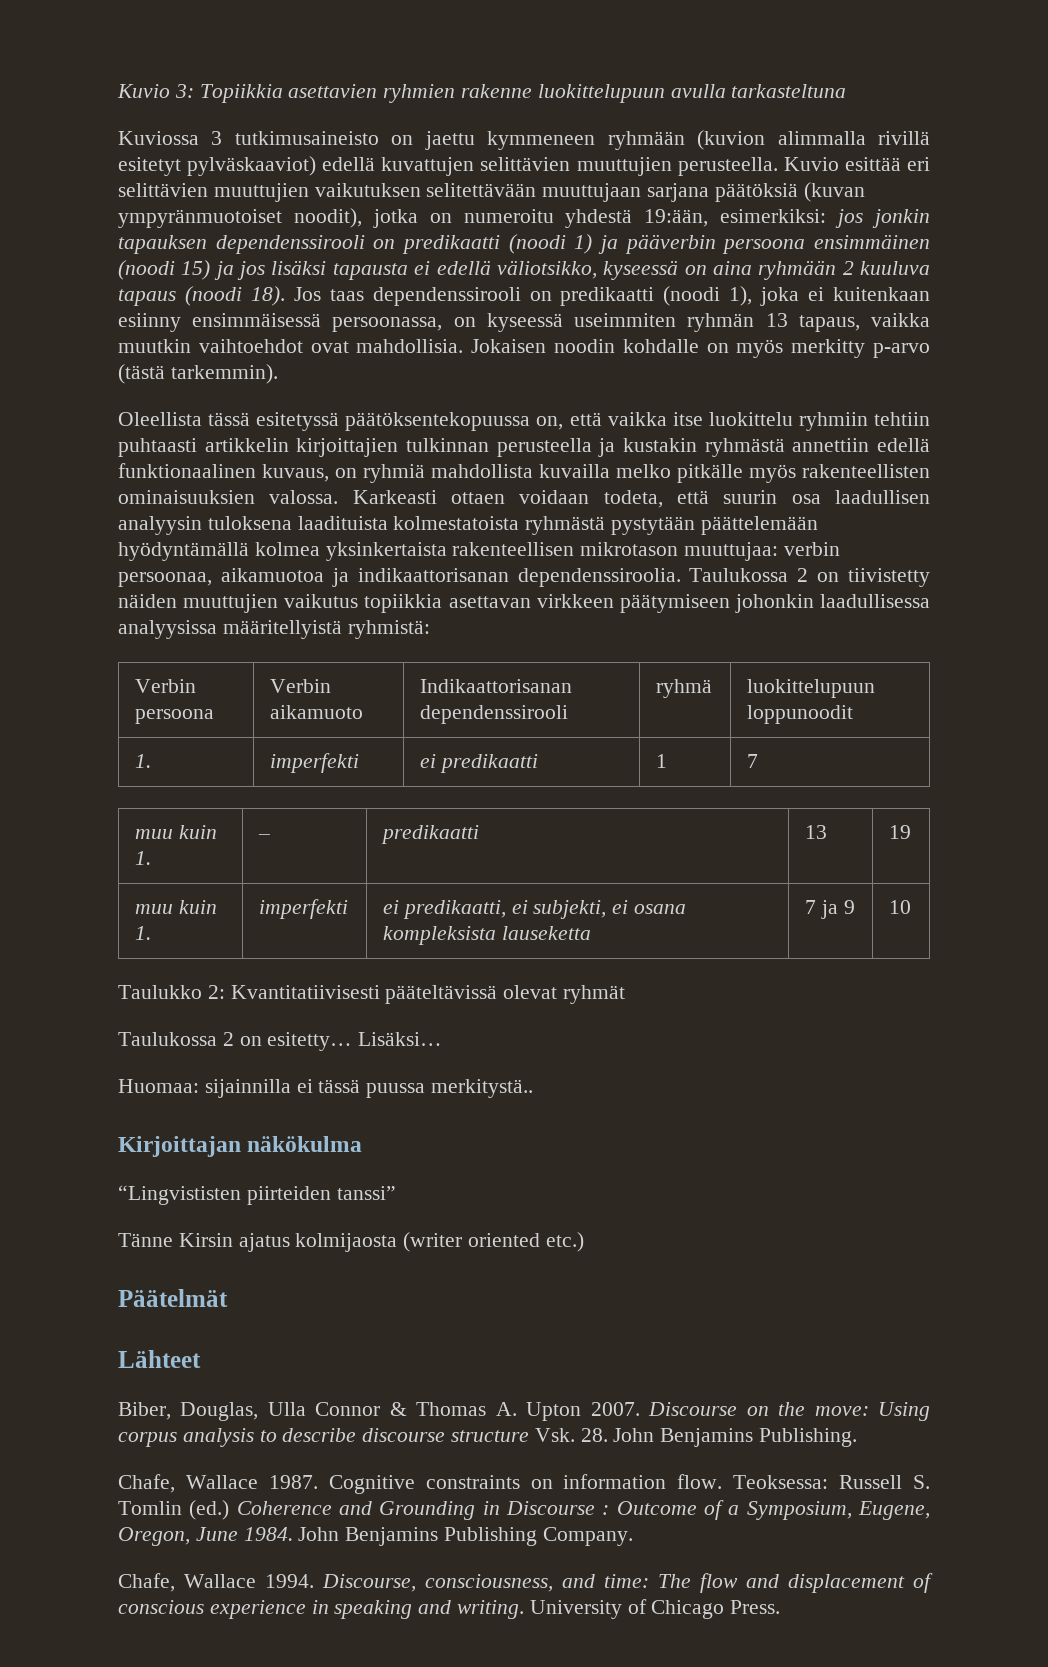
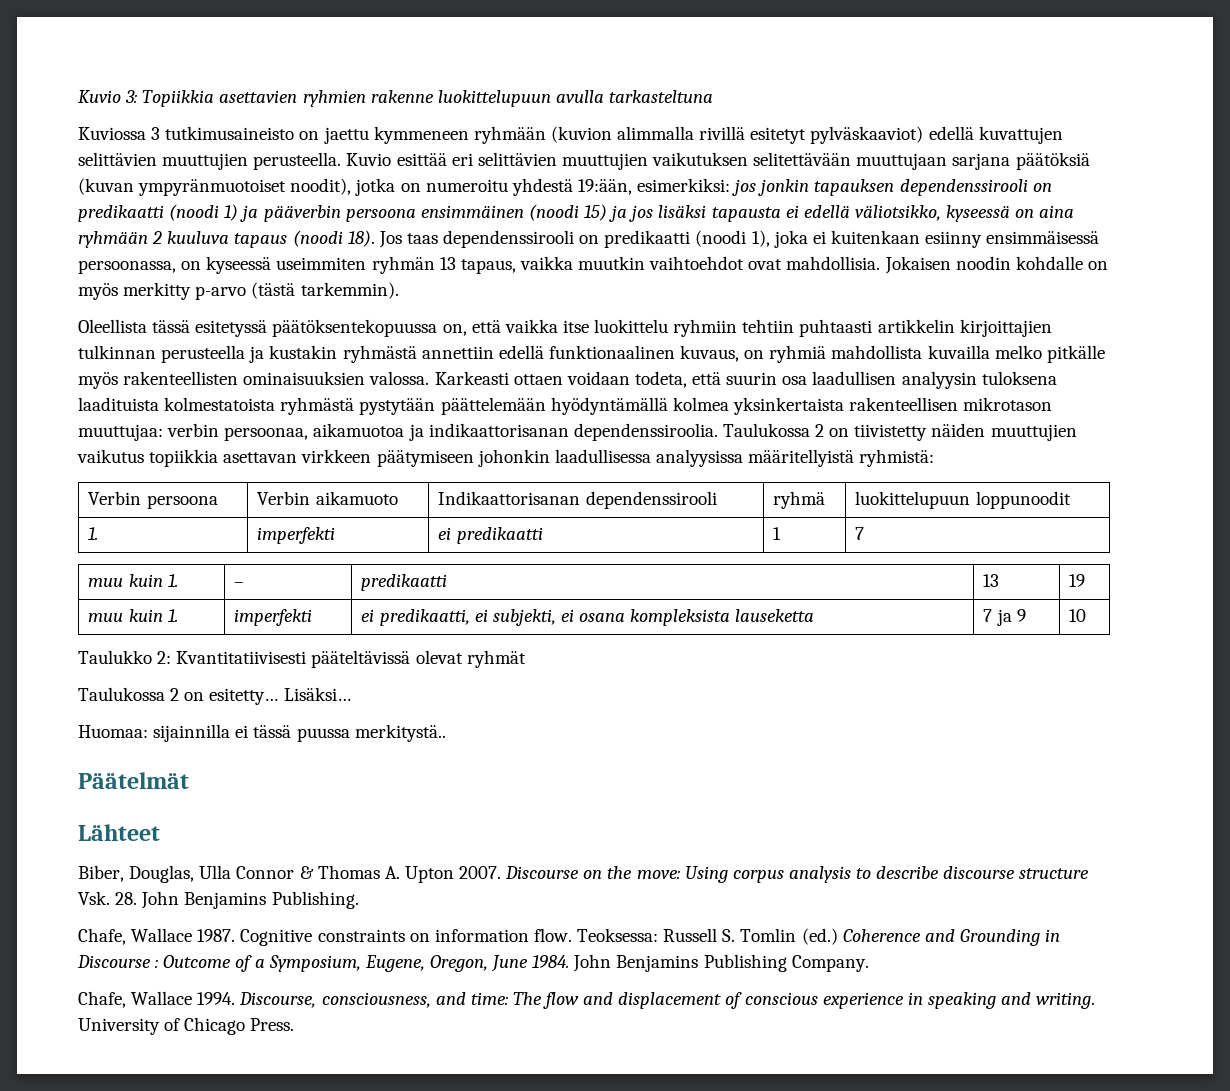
[118,1136,363,1157] [118,1185,396,1205] [118,1232,584,1252] // Kirjoittajan näkökulma // “Lingvististen piirteiden tanssi” // Tänne Kirsin ajatus kolmijaosta (writer oriented etc.) -> (446, 733) none

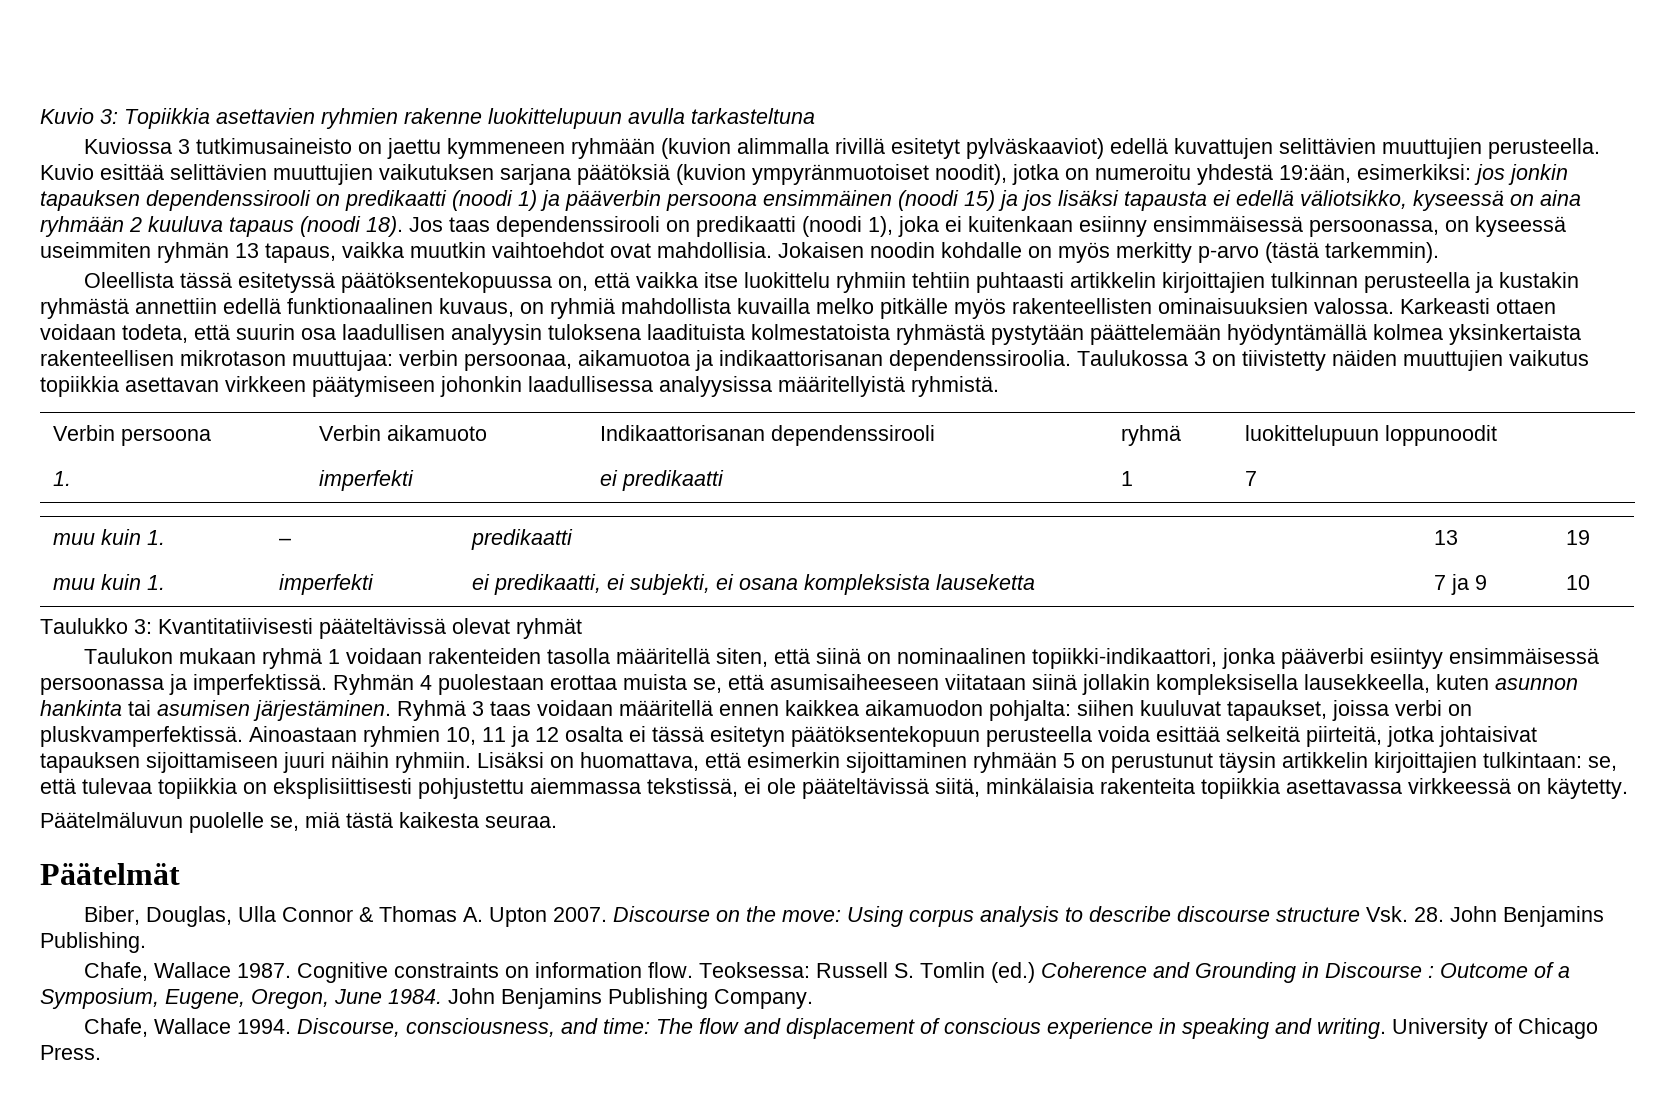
[451,153,473,166] eri -> (164, 172) none
[753,152,948,170] selitettävään muuttujaan -> (494, 172) none
[78,178,134,195] (kuvan -> [676,164,746,185] (kuvion
[815,424,825,437] 2 -> [1194,351,1206,366] 3
[859,449,935,467] ryhmistä: -> [911,376,999,397] ryhmistä.
[157,651,172,664] 2: -> [134,619,152,634] 3:
[78,687,351,705] [78,724,446,742] Taulukossa 2 on esitetty… Lisäksi… // Huomaa: sijainnilla ei tässä puussa merkitystä.. -> [84,648,1600,669] [40,674,1578,695] [40,700,1472,721] [40,726,1537,747] [40,752,1617,773] [40,778,1628,799] [40,812,557,833] Taulukon mukaan ryhmä 1 voidaan rakenteiden tasolla määritellä siten, että siinä on nominaalinen topiikki-indikaattori, jonka pääverbi esiintyy ensimmäisessä persoonassa ja imperfektissä. Ryhmän 4 puolestaan erottaa muista se, että asumisaiheeseen viitataan siinä jollakin kompleksisella lausekkeella, kuten asunnon hankinta tai asumisen järjestäminen. Ryhmä 3 taas voidaan määritellä ennen kaikkea aikamuodon pohjalta: siihen kuuluvat tapaukset, joissa verbi on pluskvamperfektissä. Ainoastaan ryhmien 10, 11 ja 12 osalta ei tässä esitetyn päätöksentekopuun perusteella voida esittää selkeitä piirteitä, jotka johtaisivat tapauksen sijoittamiseen juuri näihin ryhmiin. Lisäksi on huomattava, että esimerkin sijoittaminen ryhmään 5 on perustunut täysin artikkelin kirjoittajien tulkintaan: se, että tulevaa topiikkia on eksplisiittisesti pohjustettu aiemmassa tekstissä, ei ole pääteltävissä siitä, minkälaisia rakenteita topiikkia asettavassa virkkeessä on käytetty. // Päätelmäluvun puolelle se, miä tästä kaikesta seuraa.
[78,824,160,841] // Lähteet -> (180, 874) none

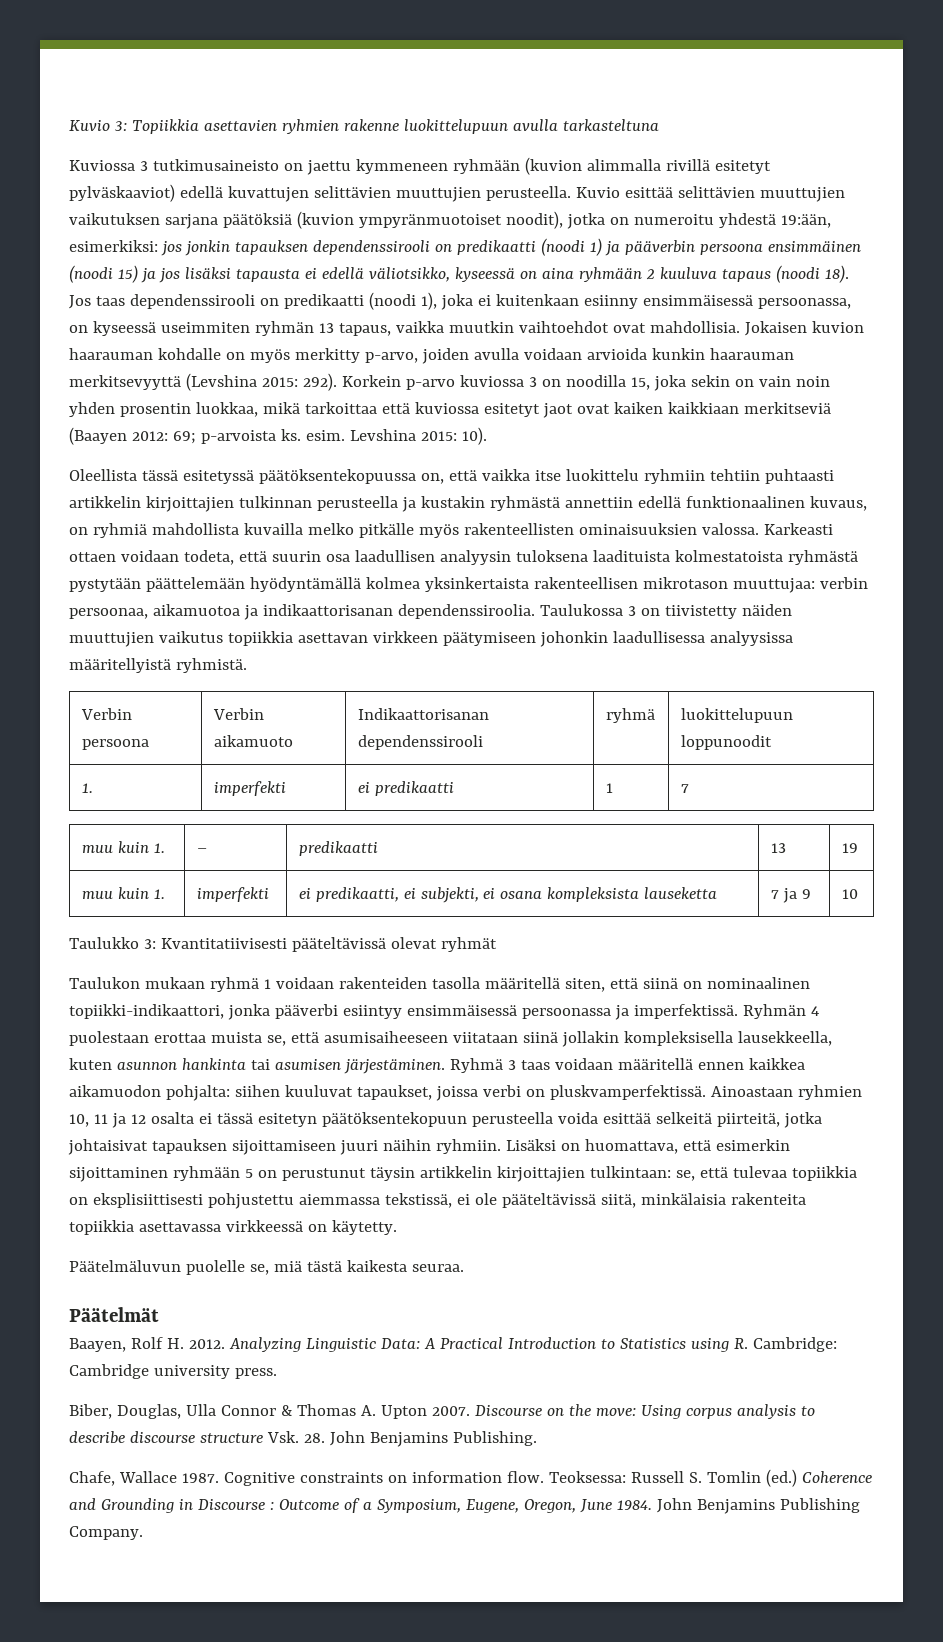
[870,242,935,258] noodin -> [811,321,864,333] [69,348,153,360] kuvion haarauman
[1198,242,1439,263] p-arvo (tästä tarkemmin). -> [364,348,794,364] [69,373,830,391] [69,402,831,418] [69,427,487,445] p-arvo, joiden avulla voidaan arvioida kunkin haarauman merkitsevyyttä (Levshina 2015: 292). Korkein p-arvo kuviossa 3 on noodilla 15, joka sekin on vain noin yhden prosentin luokkaa, mikä tarkoittaa että kuviossa esitetyt jaot ovat kaiken kaikkiaan merkitseviä (Baayen 2012: 69; p-arvoista ks. esim. Levshina 2015: 10).
(180, 874) none -> [69,1337,837,1352] [69,1364,277,1379] // Baayen, Rolf H. 2012. Analyzing Linguistic Data: A Practical Introduction to Statistics using R. Cambridge: Cambridge university press.
[84,1018,1599,1039] [40,1045,101,1060] // Chafe, Wallace 1994. Discourse, consciousness, and time: The flow and displacement of conscious experience in speaking and writing. University of Chicago Press. -> (143, 1533) none

